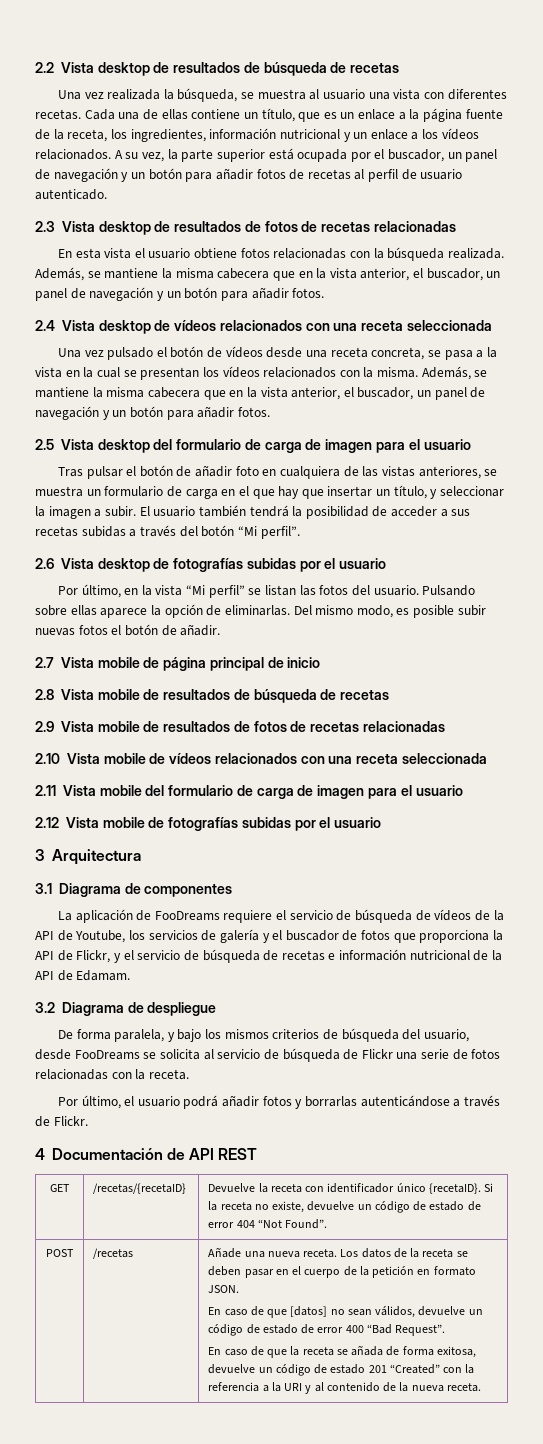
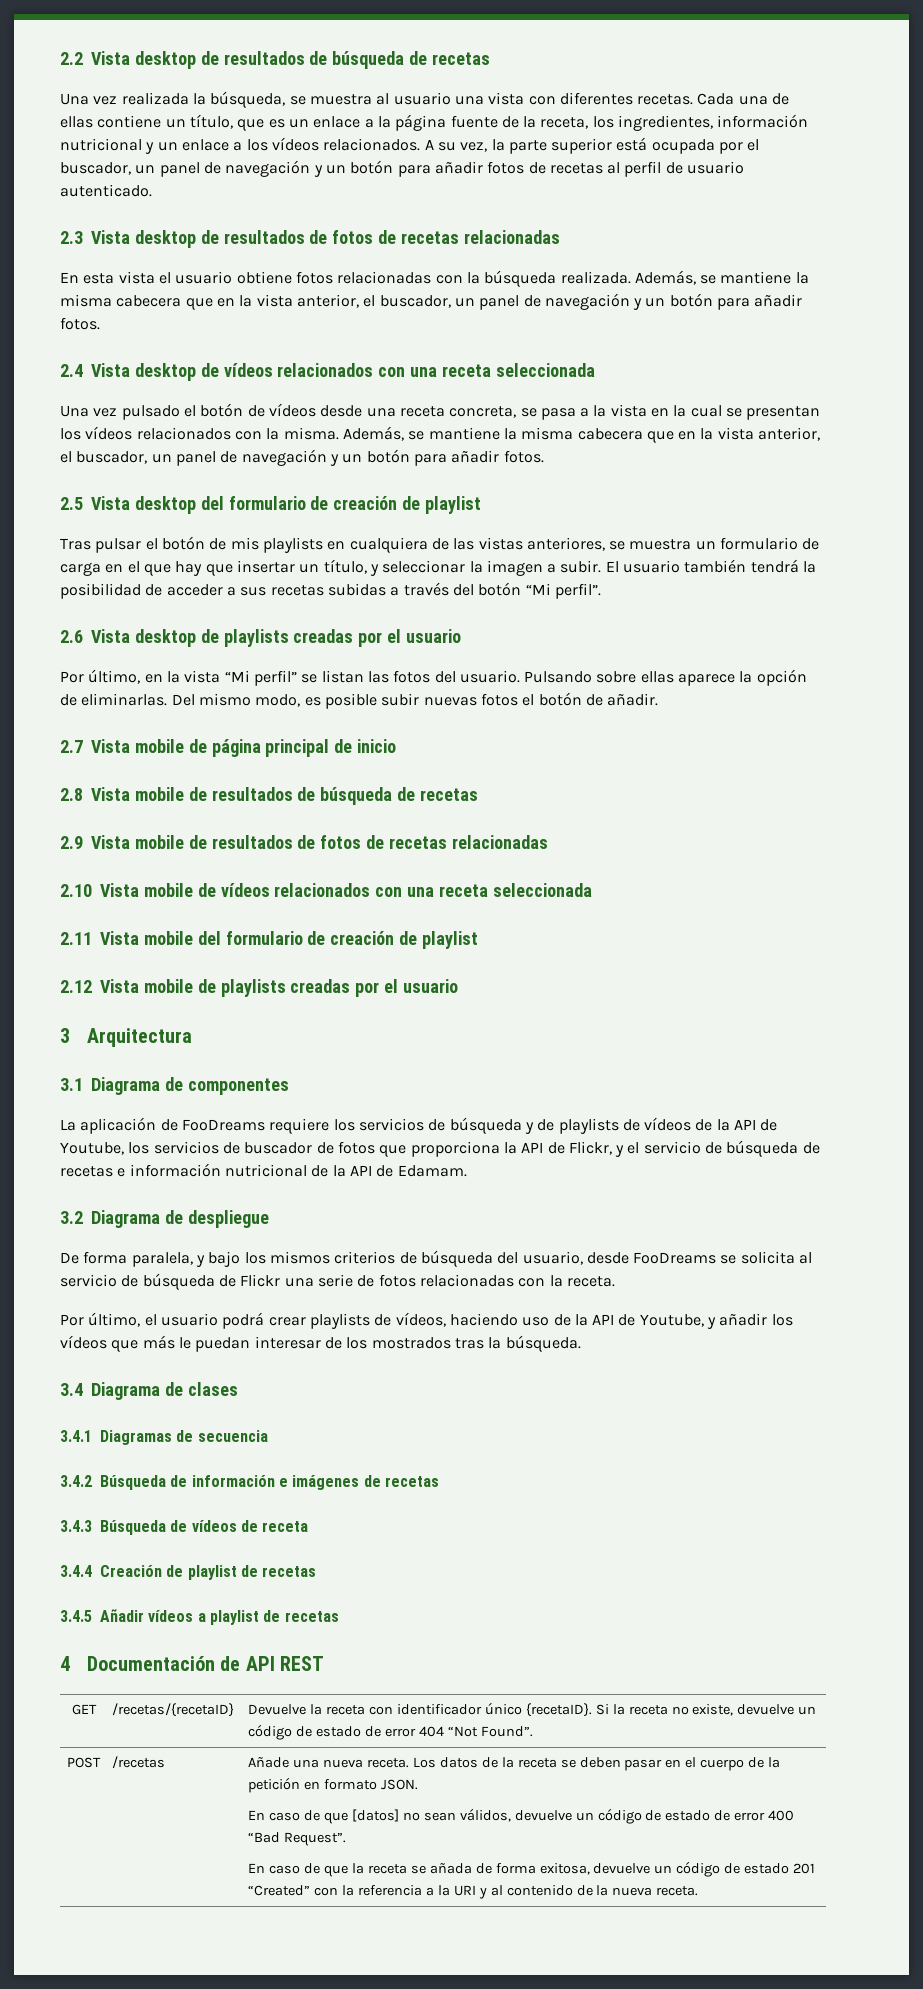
[264,439,471,453] carga de imagen para el usuario -> [333,496,482,514] creación de playlist
[195,465,259,477] añadir foto -> [230,537,323,553] mis playlists
[173,558,296,572] fotografías subidas -> [223,629,354,647] playlists creadas
[256,785,463,799] carga de imagen para el usuario -> [330,931,479,949] creación de playlist
[168,817,291,831] fotografías subidas -> [220,979,351,997] playlists creadas
[276,909,413,923] el servicio de búsqueda -> [333,1117,619,1134] los servicios de búsqueda y de playlists
[219,929,283,943] galería y el -> (240, 1148) none
[222,1095,500,1109] [35,1116,88,1127] añadir fotos y borrarlas autenticándose a través de Flickr. -> [268,1312,793,1329] [60,1335,581,1352] [60,1382,238,1400] [60,1430,268,1445] [60,1475,439,1490] [60,1520,309,1535] [60,1565,317,1580] [60,1609,339,1625] crear playlists de vídeos, haciendo uso de la API de Youtube, y añadir los vídeos que más le puedan interesar de los mostrados tras la búsqueda. // 3.4 Diagrama de clases // 3.4.1 Diagramas de secuencia // 3.4.2 Búsqueda de información e imágenes de recetas // 3.4.3 Búsqueda de vídeos de receta // 3.4.4 Creación de playlist de recetas // 3.4.5 Añadir vídeos a playlist de recetas

